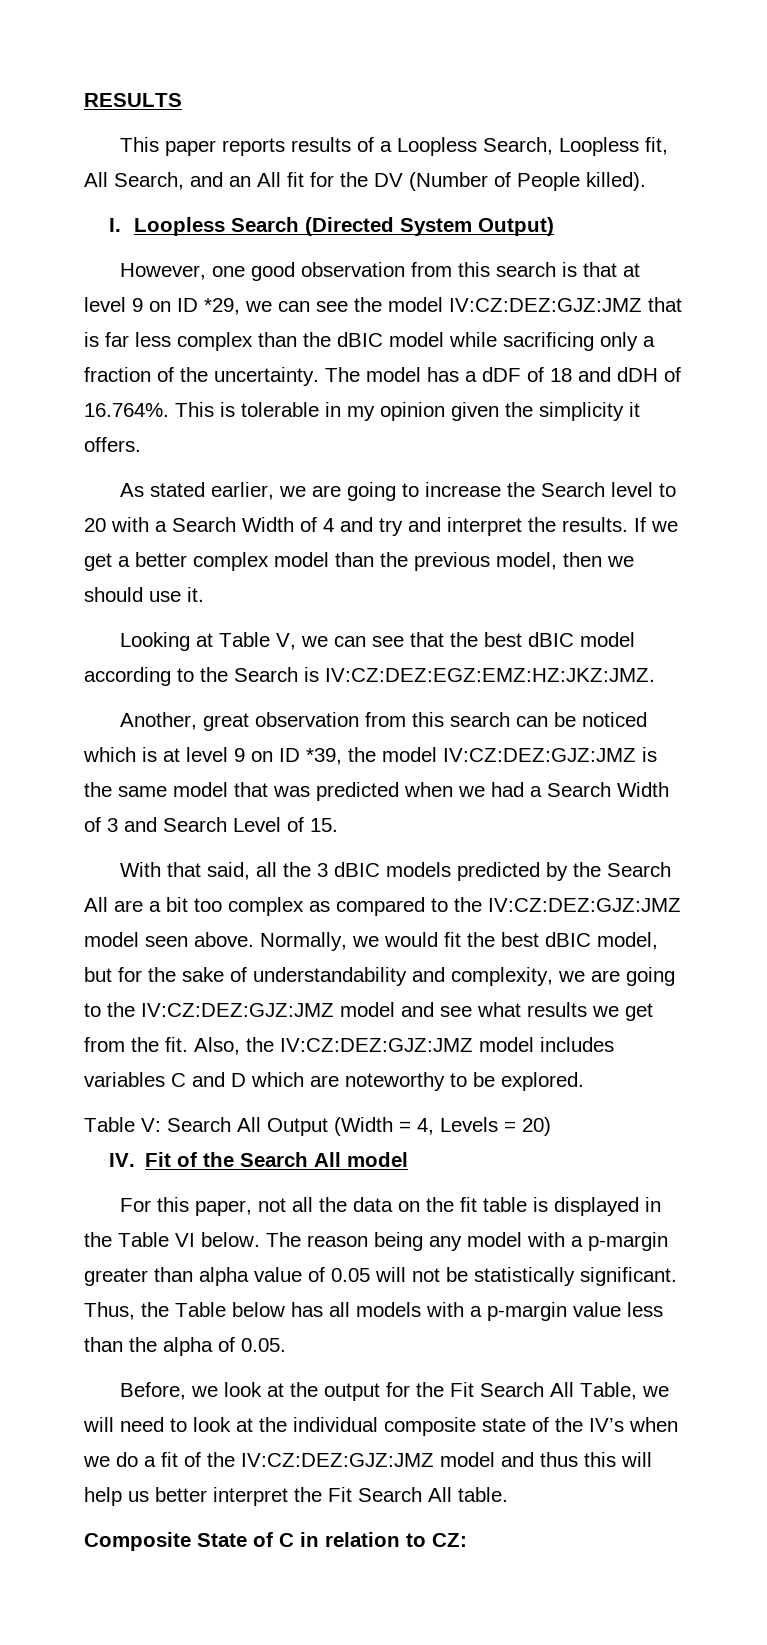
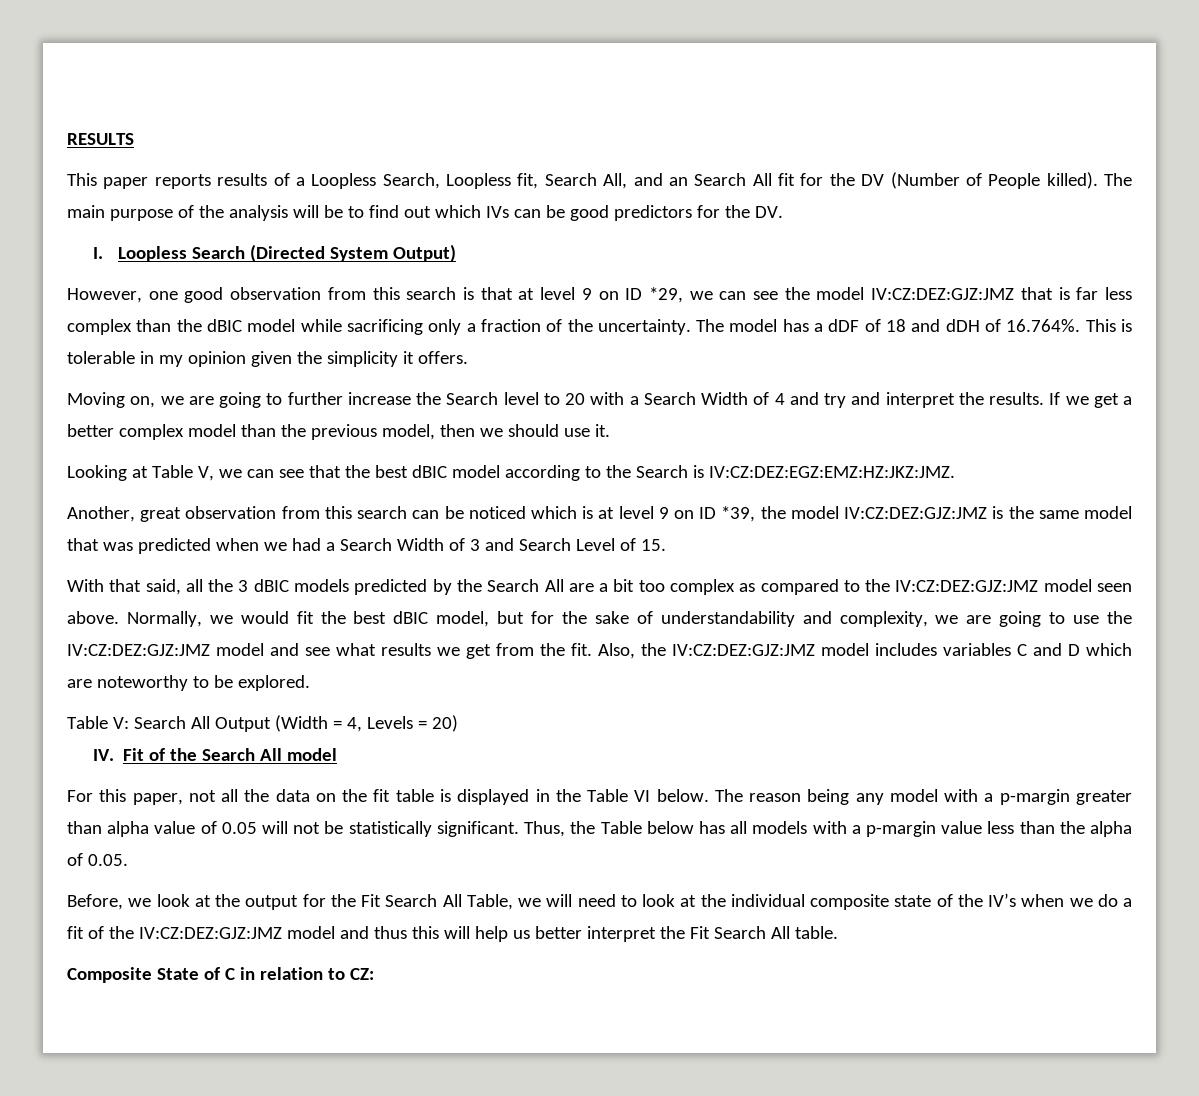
[84,172,184,190] All Search, -> [544,173,628,189] Search All,
(251, 181) none -> [694,173,747,186] Search
(646, 181) none -> [1104,173,1132,186] [67,205,783,221] The main purpose of the analysis will be to find out which IVs can be good predictors for the DV.
[120,482,420,501] As stated earlier, we are going to -> [67,392,343,408] Moving on, we are going to further
(101, 1010) none -> [1073,615,1100,624] use

